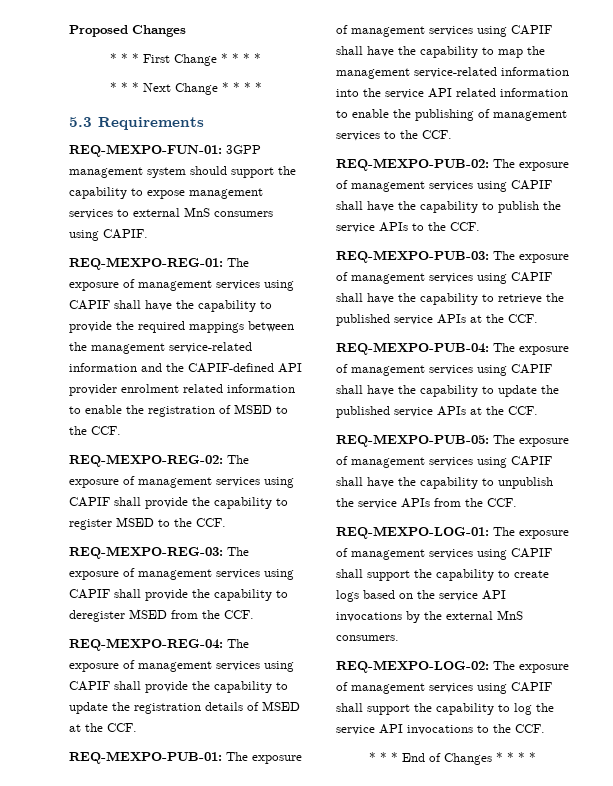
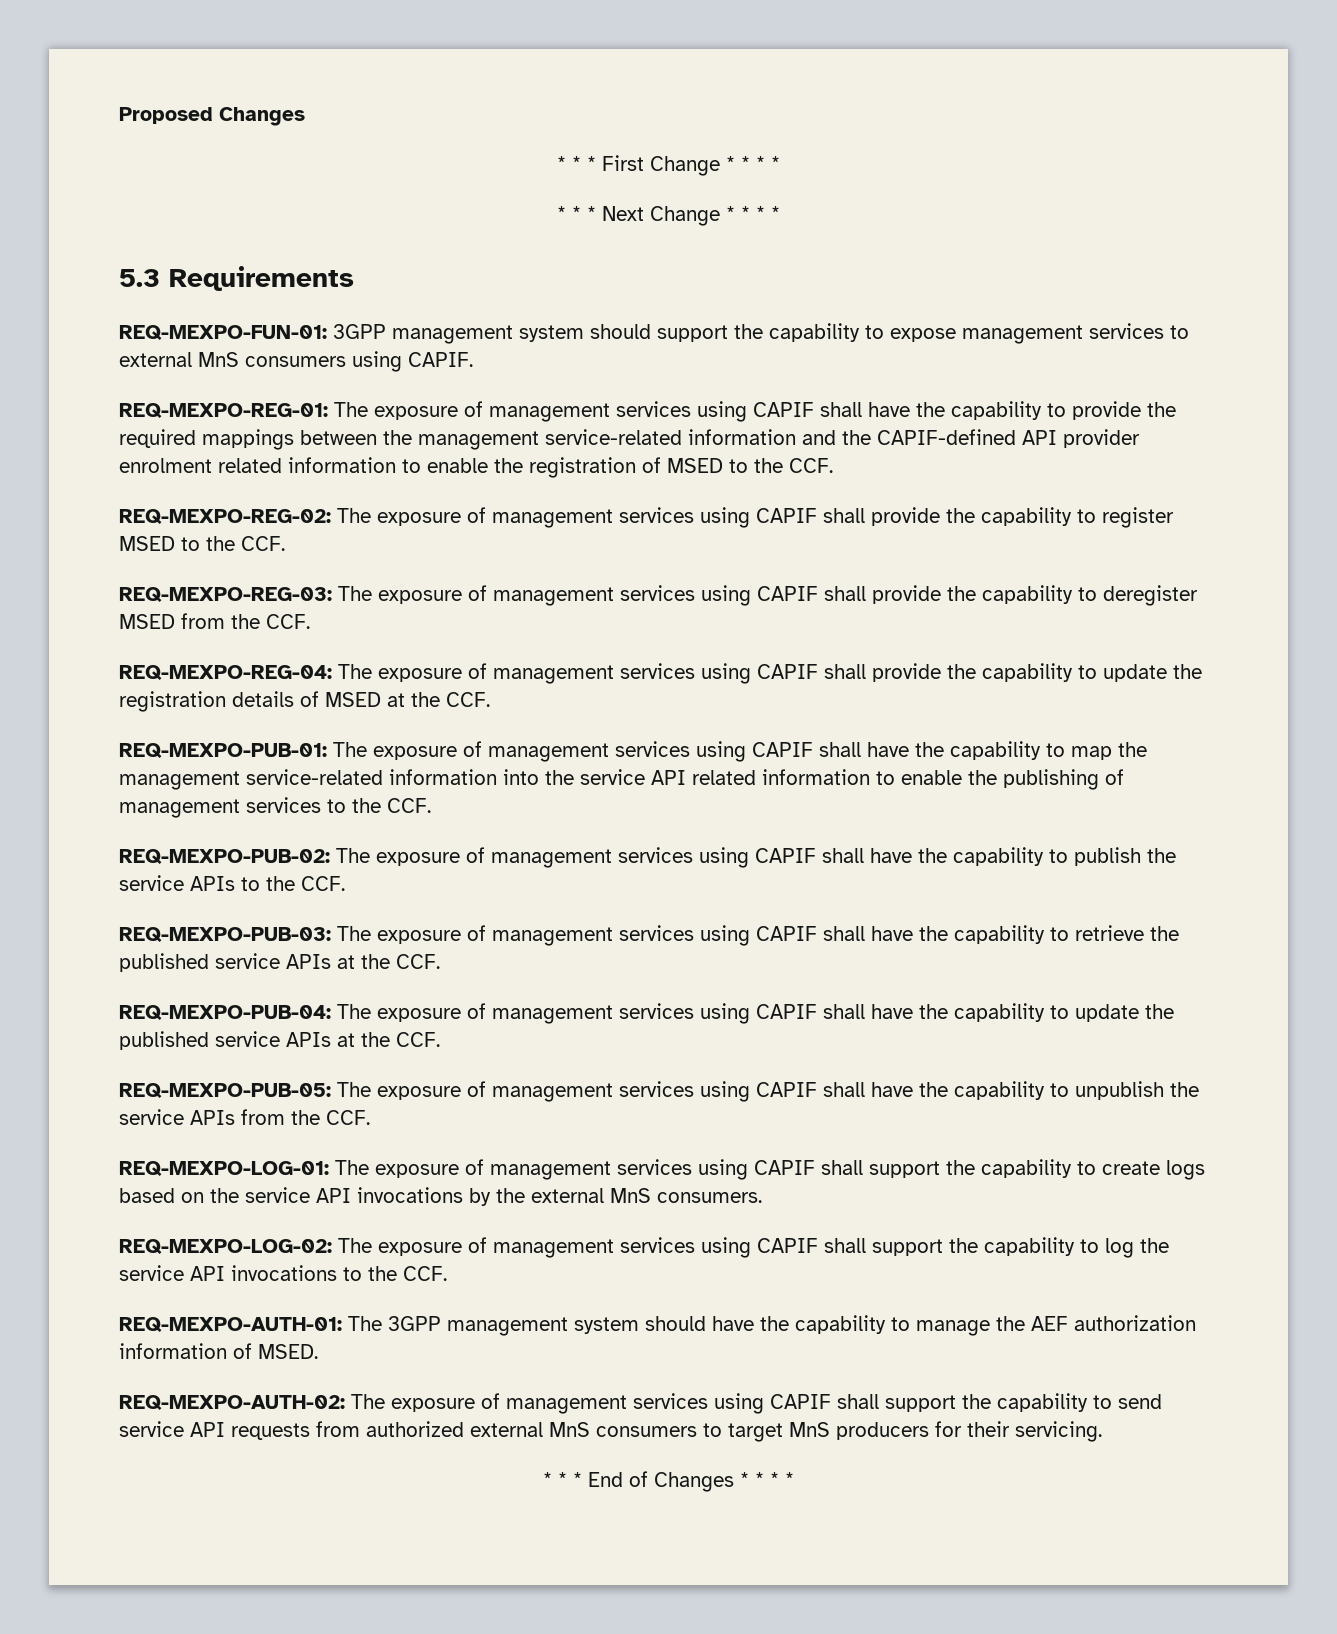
(545, 728) none -> [119,1315,1196,1336] [119,1343,318,1359] [119,1393,1162,1414] [119,1421,1102,1442] // REQ-MEXPO-AUTH-01: The 3GPP management system should have the capability to manage the AEF authorization information of MSED. // REQ-MEXPO-AUTH-02: The exposure of management services using CAPIF shall support the capability to send service API requests from authorized external MnS consumers to target MnS producers for their servicing.

